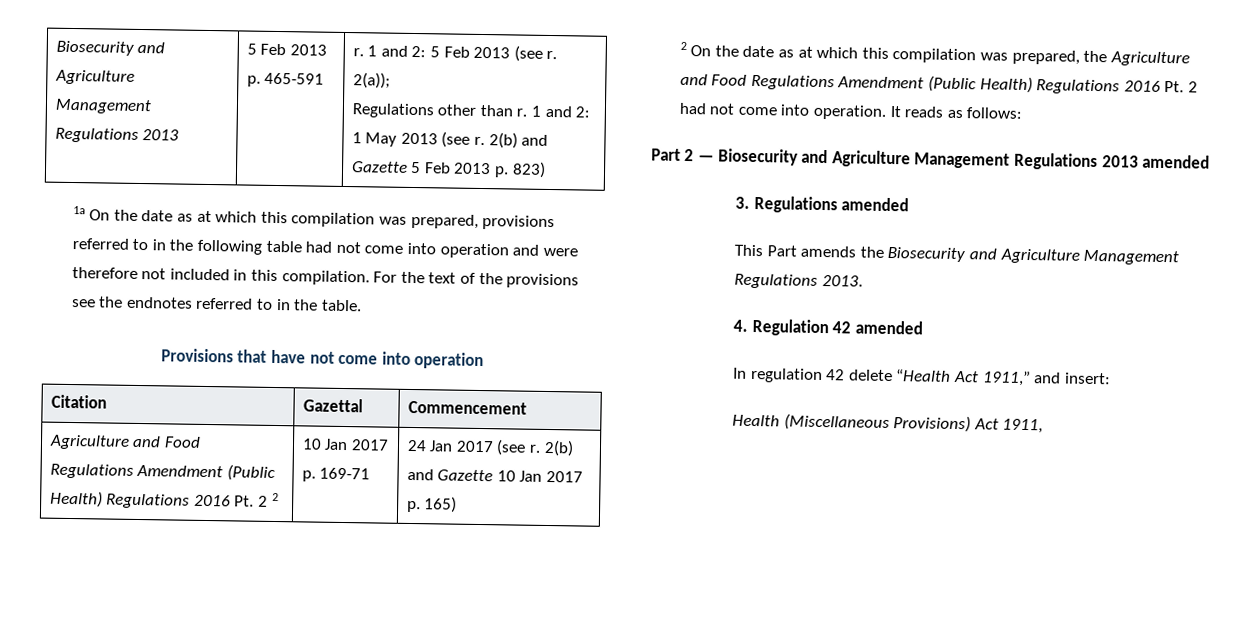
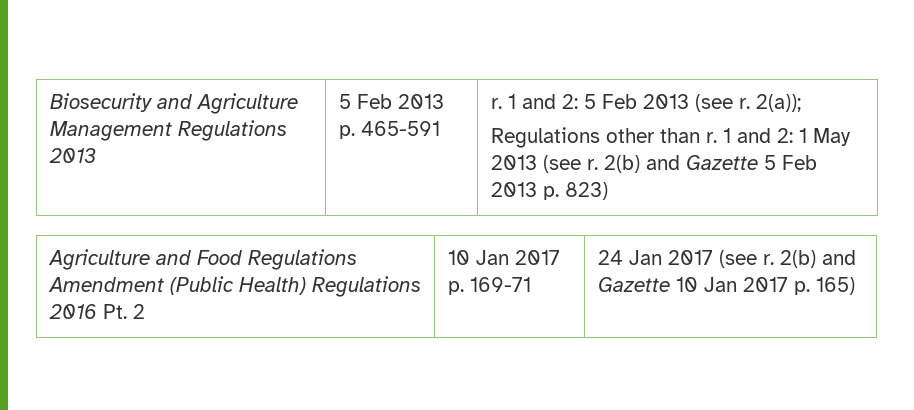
[72,206,556,231] [71,238,578,259] [71,266,580,289] [70,296,362,312] [160,348,485,370] [50,394,107,409] [302,398,363,413] [407,400,527,415] // 1a On the date as at which this compilation was prepared, provisions referred to in the following table had not come into operation and were therefore not included in this compilation. For the text of the provisions see the endnotes referred to in the table. // Provisions that have not come into operation // Citation | Gazettal | Commencement -> (608, 191) none
[271,492,279,502] 2 -> (145, 311) none
[679,41,1190,67] [679,73,1198,95] [678,102,1024,120] [650,148,1211,171] [735,195,910,214] [734,244,1180,266] [734,273,863,289] [733,318,923,337] [733,367,1111,387] [732,413,1044,434] // 2 On the date as at which this compilation was prepared, the Agriculture and Food Regulations Amendment (Public Health) Regulations 2016 Pt. 2 had not come into operation. It reads as follows: // Part 2 — Biosecurity and Agriculture Management Regulations 2013 amended // 3. Regulations amended // This Part amends the Biosecurity and Agriculture Management Regulations 2013. // 4. Regulation 42 amended // In regulation 42 delete “Health Act 1911,” and insert: // Health (Miscellaneous Provisions) Act 1911, -> (855, 286) none

